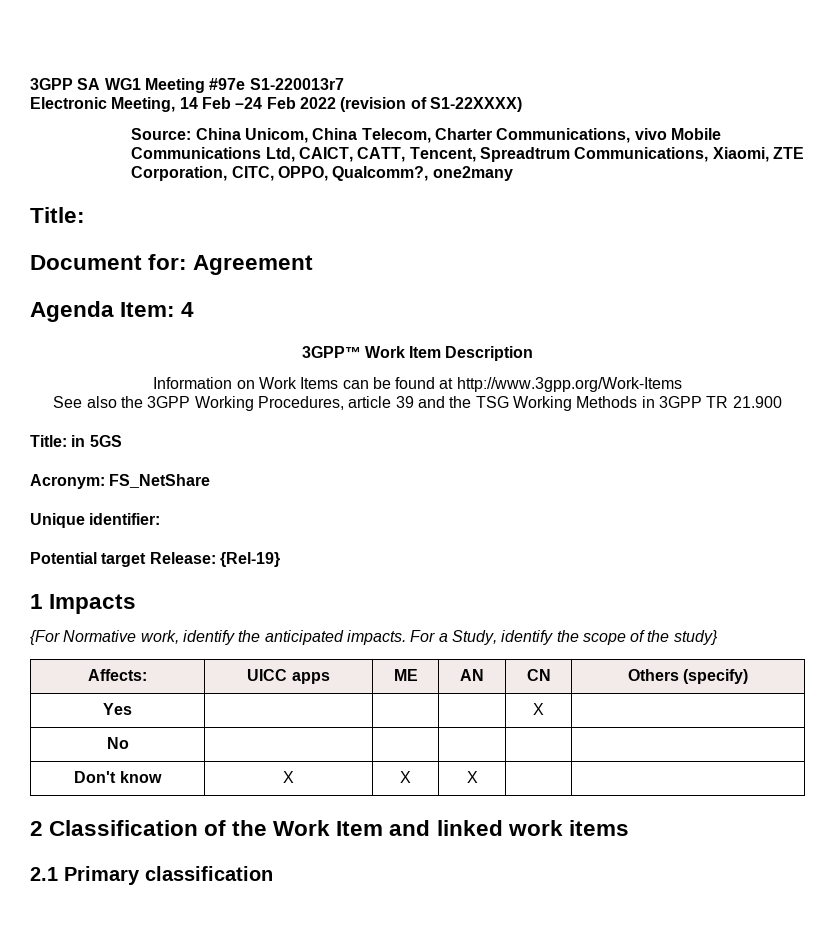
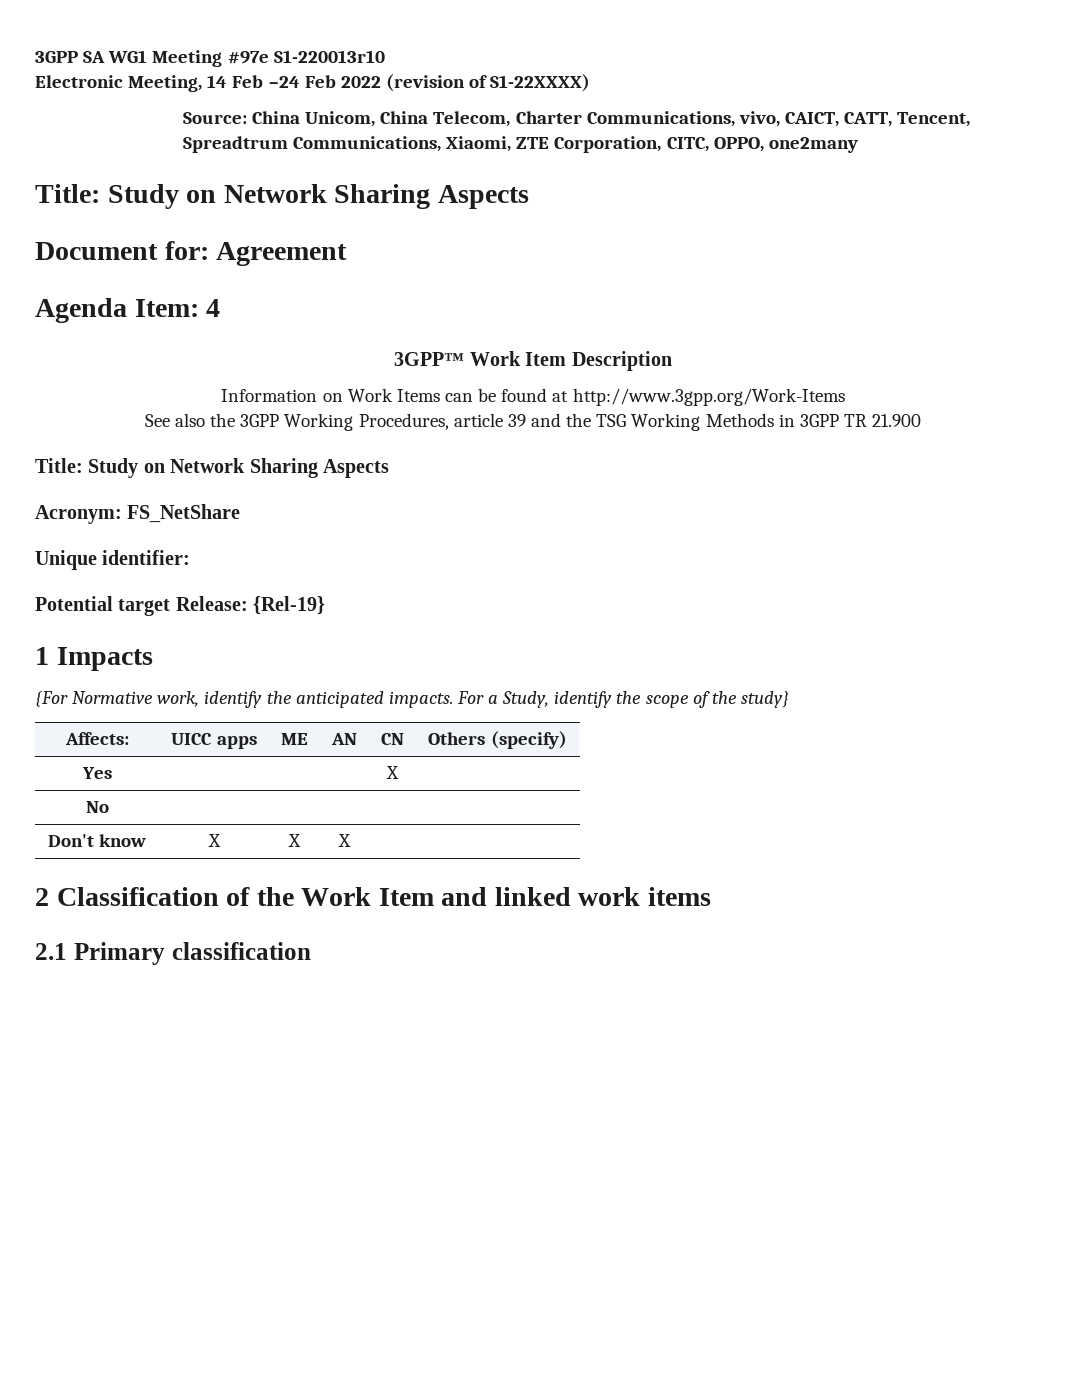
[249,78,344,90] S1-220013r7 -> [273,50,385,63] S1-220013r10
[634,128,721,140] [131,147,295,162] vivo Mobile Communications Ltd, -> [738,111,780,127] vivo,
[332,166,429,181] Qualcomm?, -> (764, 144) none
(85, 215) none -> [107,184,529,209] Study on Network Sharing Aspects
[71,435,122,447] in 5GS -> [88,458,389,478] Study on Network Sharing Aspects

